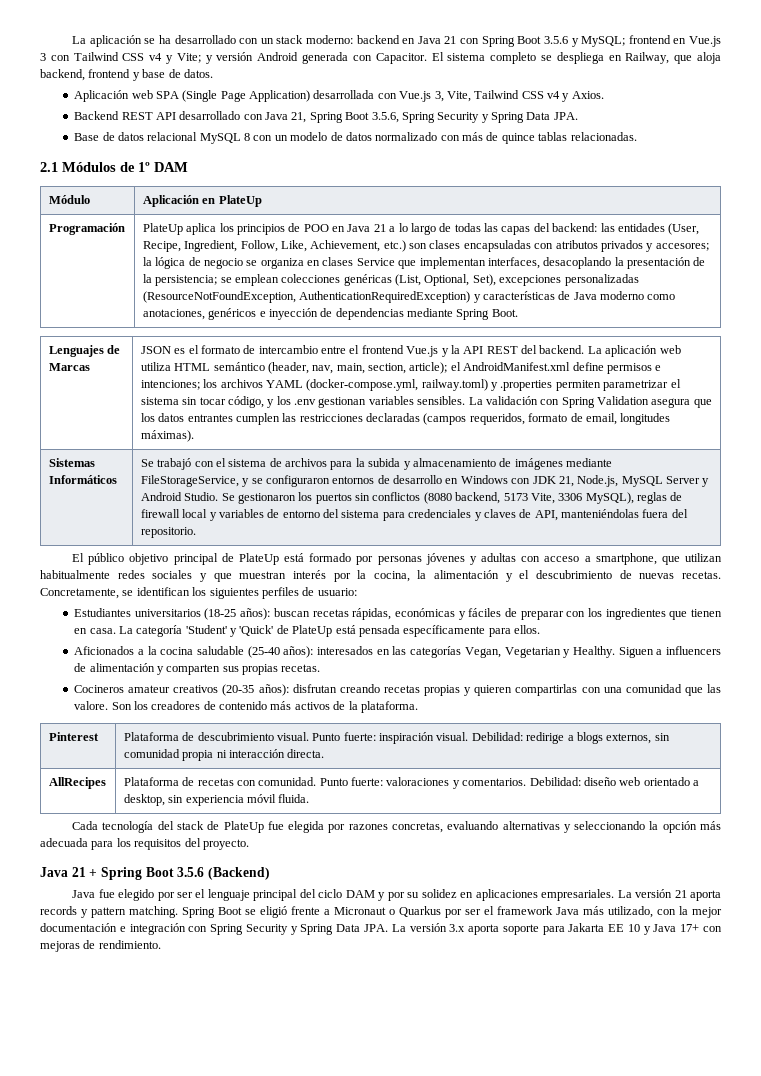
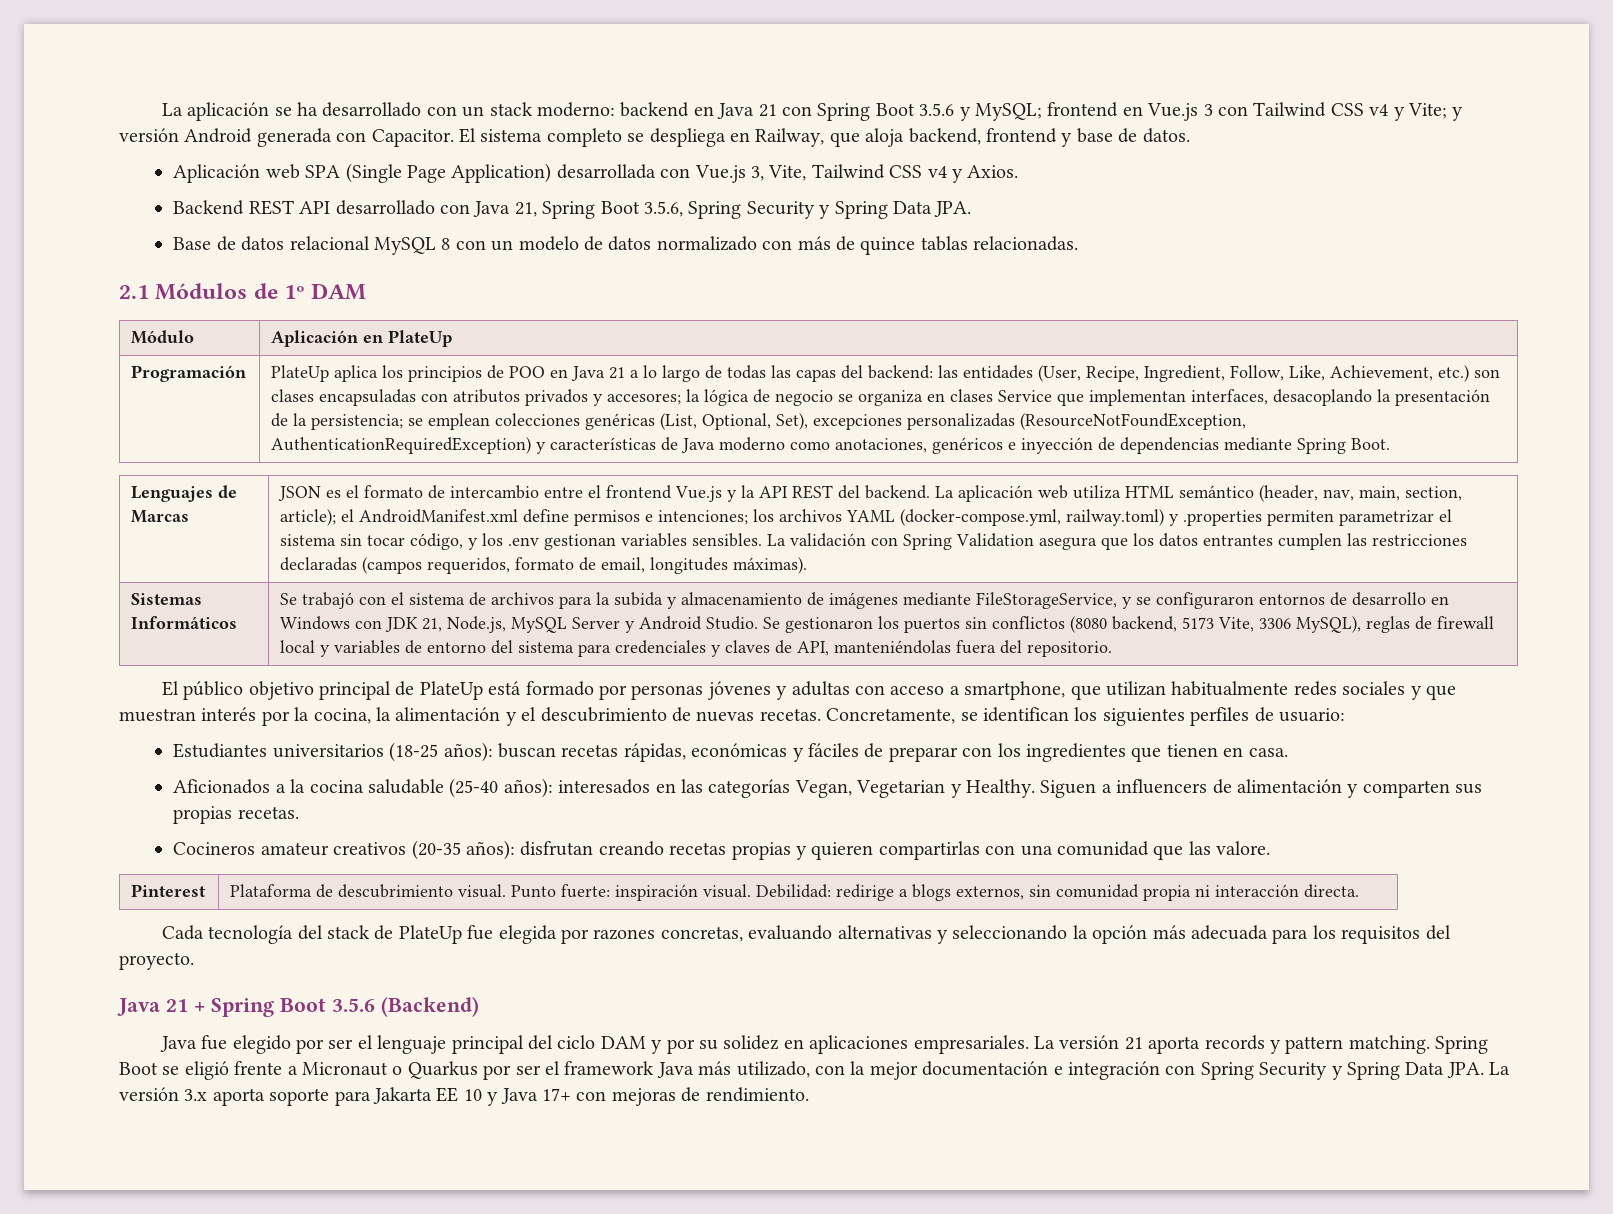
[118,625,541,637] La categoría 'Student' y 'Quick' de PlateUp está pensada específicamente para ellos. -> (1288, 752) none
[111,701,418,713] Son los creadores de contenido más activos de la plataforma. -> (1271, 848) none
[48,777,106,789] [123,777,699,789] [123,794,310,806] // AllRecipes | Plataforma de recetas con comunidad. Punto fuerte: valoraciones y comentarios. Debilidad: diseño web orientado a desktop, sin experiencia móvil fluida. -> (1360, 891) none

